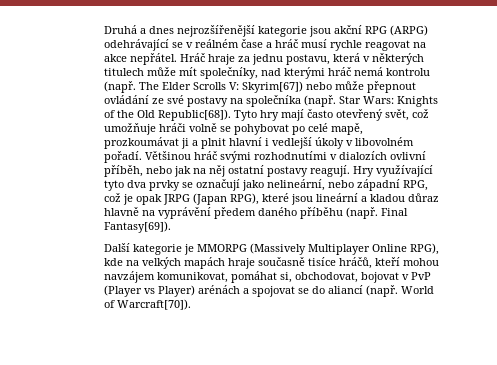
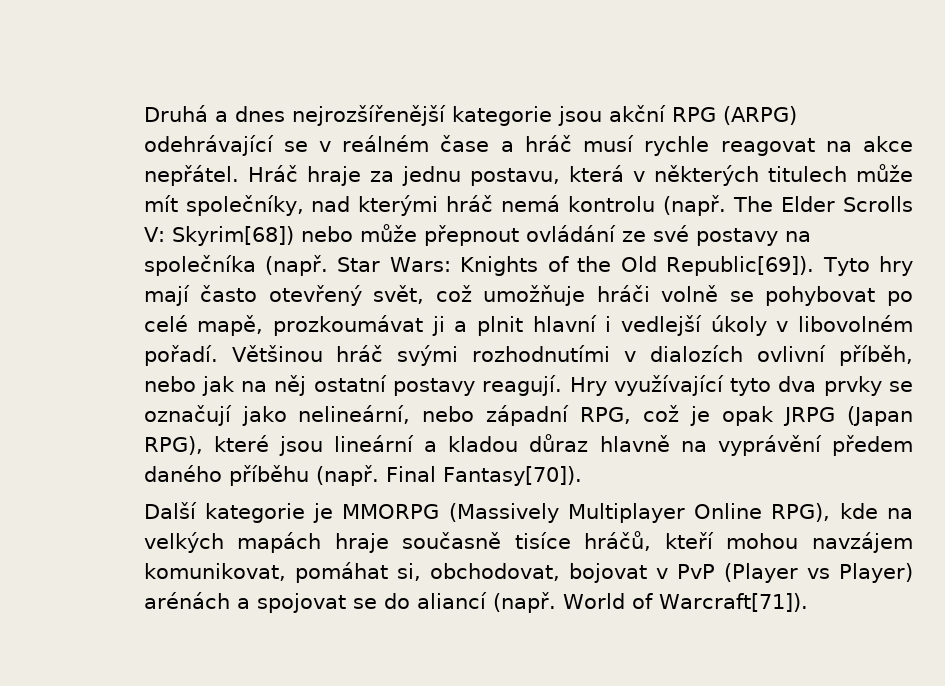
[241,81,303,93] Skyrim[67]) -> [171,226,294,246] Skyrim[68])
[157,109,231,121] Republic[68]). -> [666,256,815,276] Republic[69]).
[103,221,171,233] Fantasy[69]). -> [442,466,582,486] Fantasy[70]).
[116,299,191,310] Warcraft[70]). -> [658,593,808,612] Warcraft[71]).

